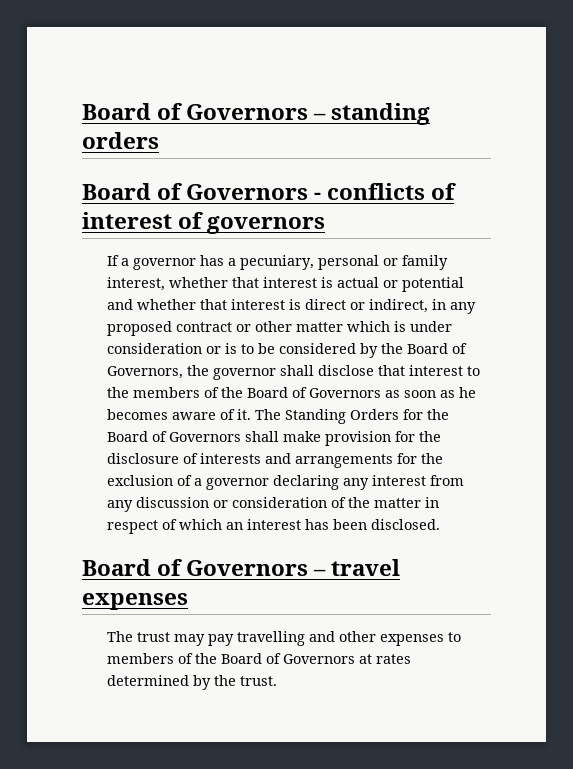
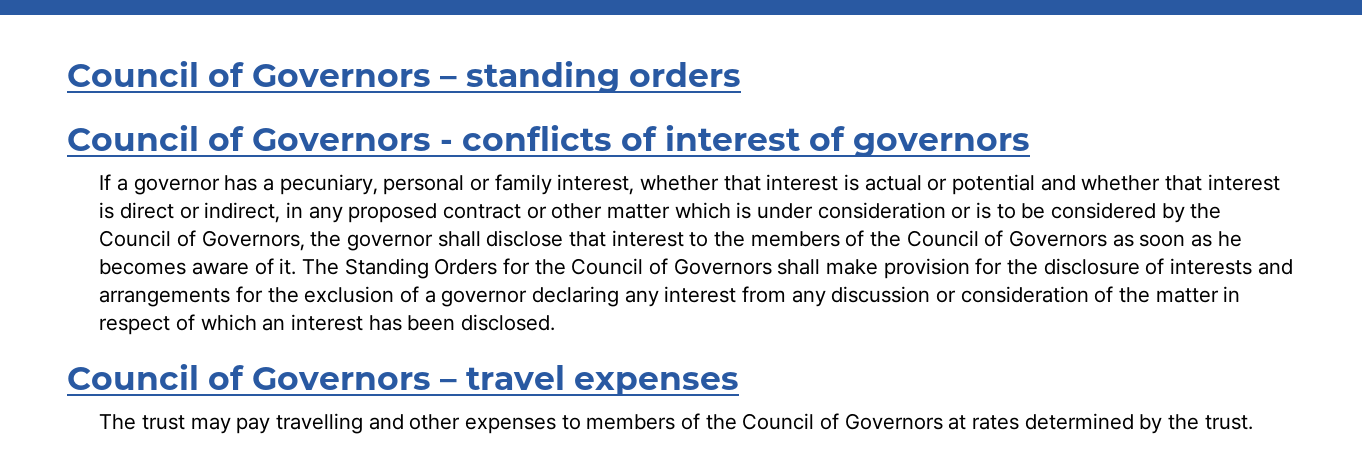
[82,103,151,120] Board -> [67,61,199,87] Council
[82,183,151,200] Board -> [67,125,199,151] Council
[406,343,448,354] Board -> [99,230,172,247] Council
[246,387,288,398] Board -> [906,230,979,247] Council
[106,431,148,442] Board -> [571,258,644,275] Council
[82,559,151,576] Board -> [67,364,199,390] Council
[220,653,262,664] Board -> [742,413,815,430] Council

